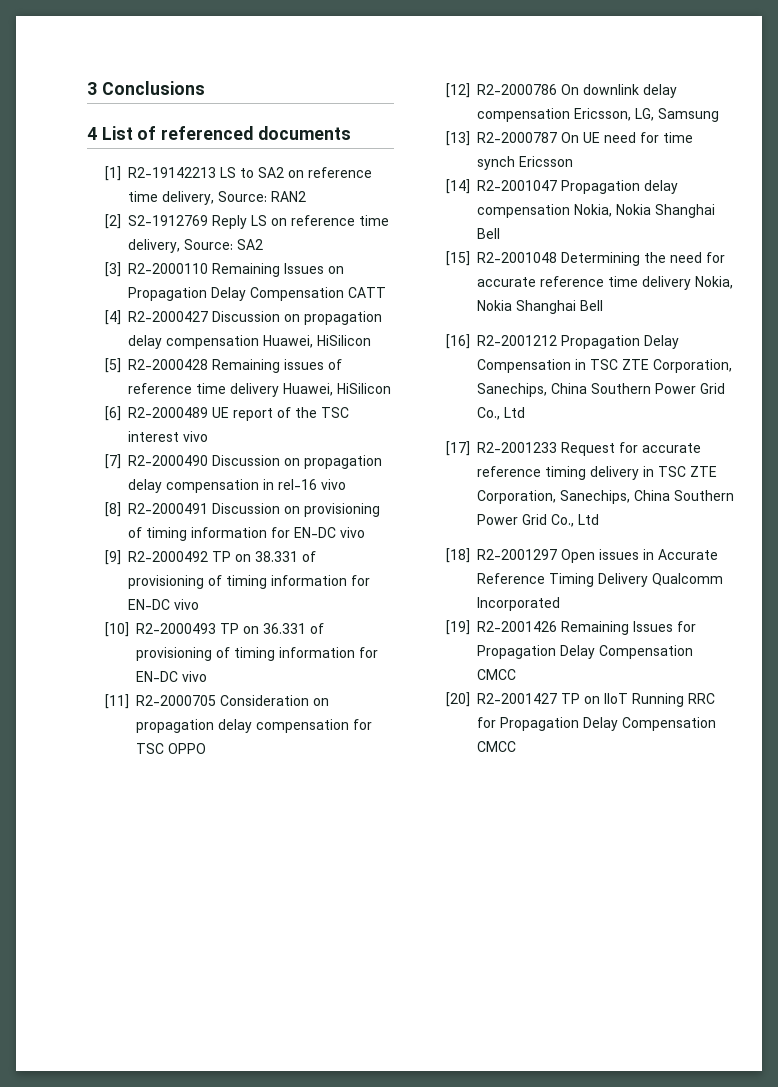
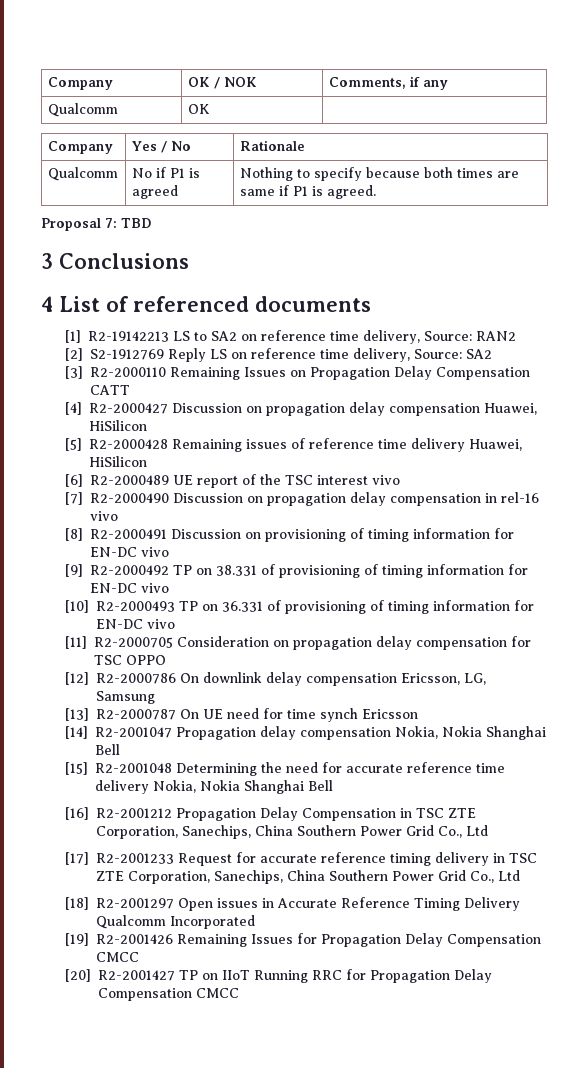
(87, 88) none -> [47,77,113,90] [187,77,257,89] [328,76,448,90] [47,103,118,117] [187,104,210,114] [47,141,113,154] [131,141,191,153] [239,140,305,151] [47,167,118,181] [131,167,200,178] [131,185,178,199] [239,167,519,181] [239,185,376,199] [41,218,151,231] Company | OK / NOK | Comments, if any // Qualcomm | OK | // Company | Yes / No | Rationale // Qualcomm | No if P1 is agreed | Nothing to specify because both times are same if P1 is agreed. // Proposal 7: TBD //

